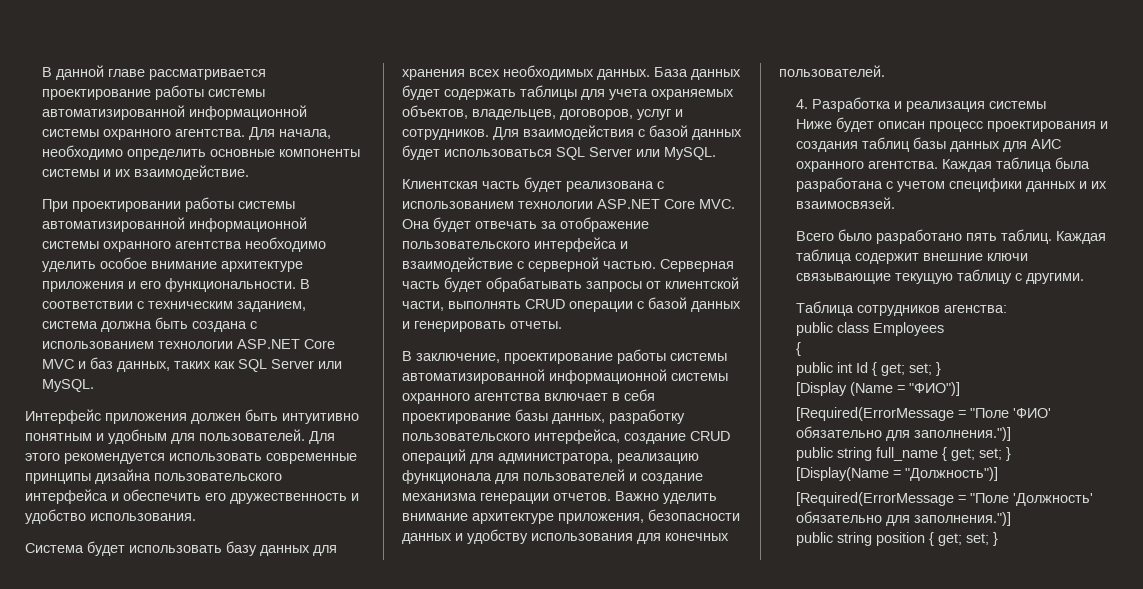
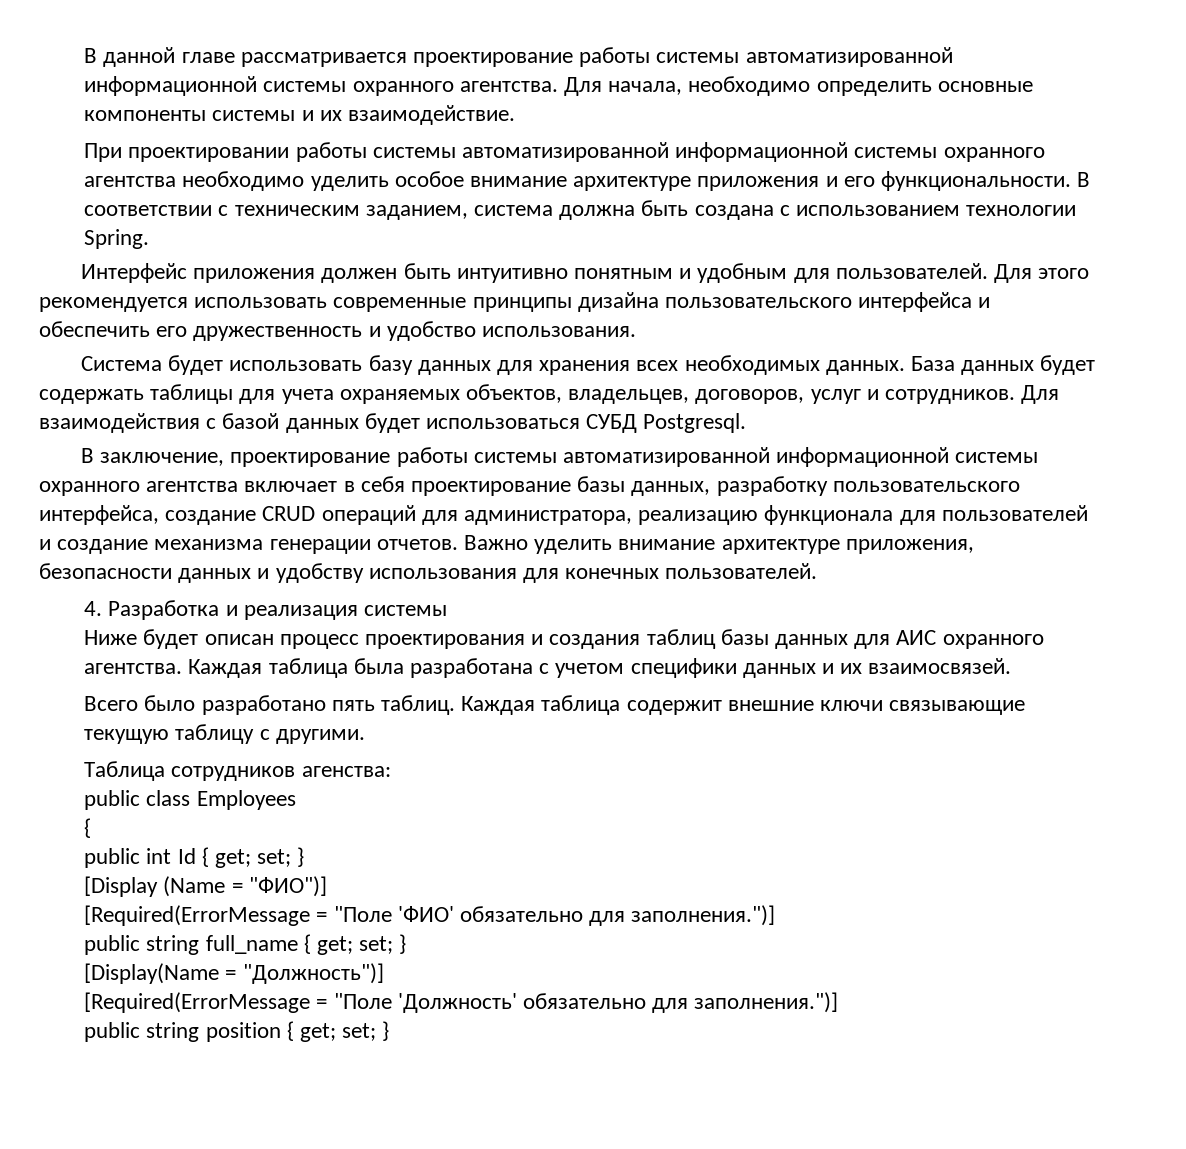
[237,339,336,349] [42,357,343,372] [42,379,95,392] ASP.NET Core MVC и баз данных, таких как SQL Server или MySQL. -> [84,229,150,249] Spring.
[556,147,716,160] [402,177,664,192] [402,199,735,209] [402,217,649,232] [402,237,628,252] [402,257,734,272] [402,277,739,292] [402,297,741,312] [402,321,562,332] SQL Server или MySQL. // Клиентская часть будет реализована с использованием технологии ASP.NET Core MVC. Она будет отвечать за отображение пользовательского интерфейса и взаимодействие с серверной частью. Серверная часть будет обрабатывать запросы от клиентской части, выполнять CRUD операции с базой данных и генерировать отчеты. -> [586,413,747,433] СУБД Postgresql.

